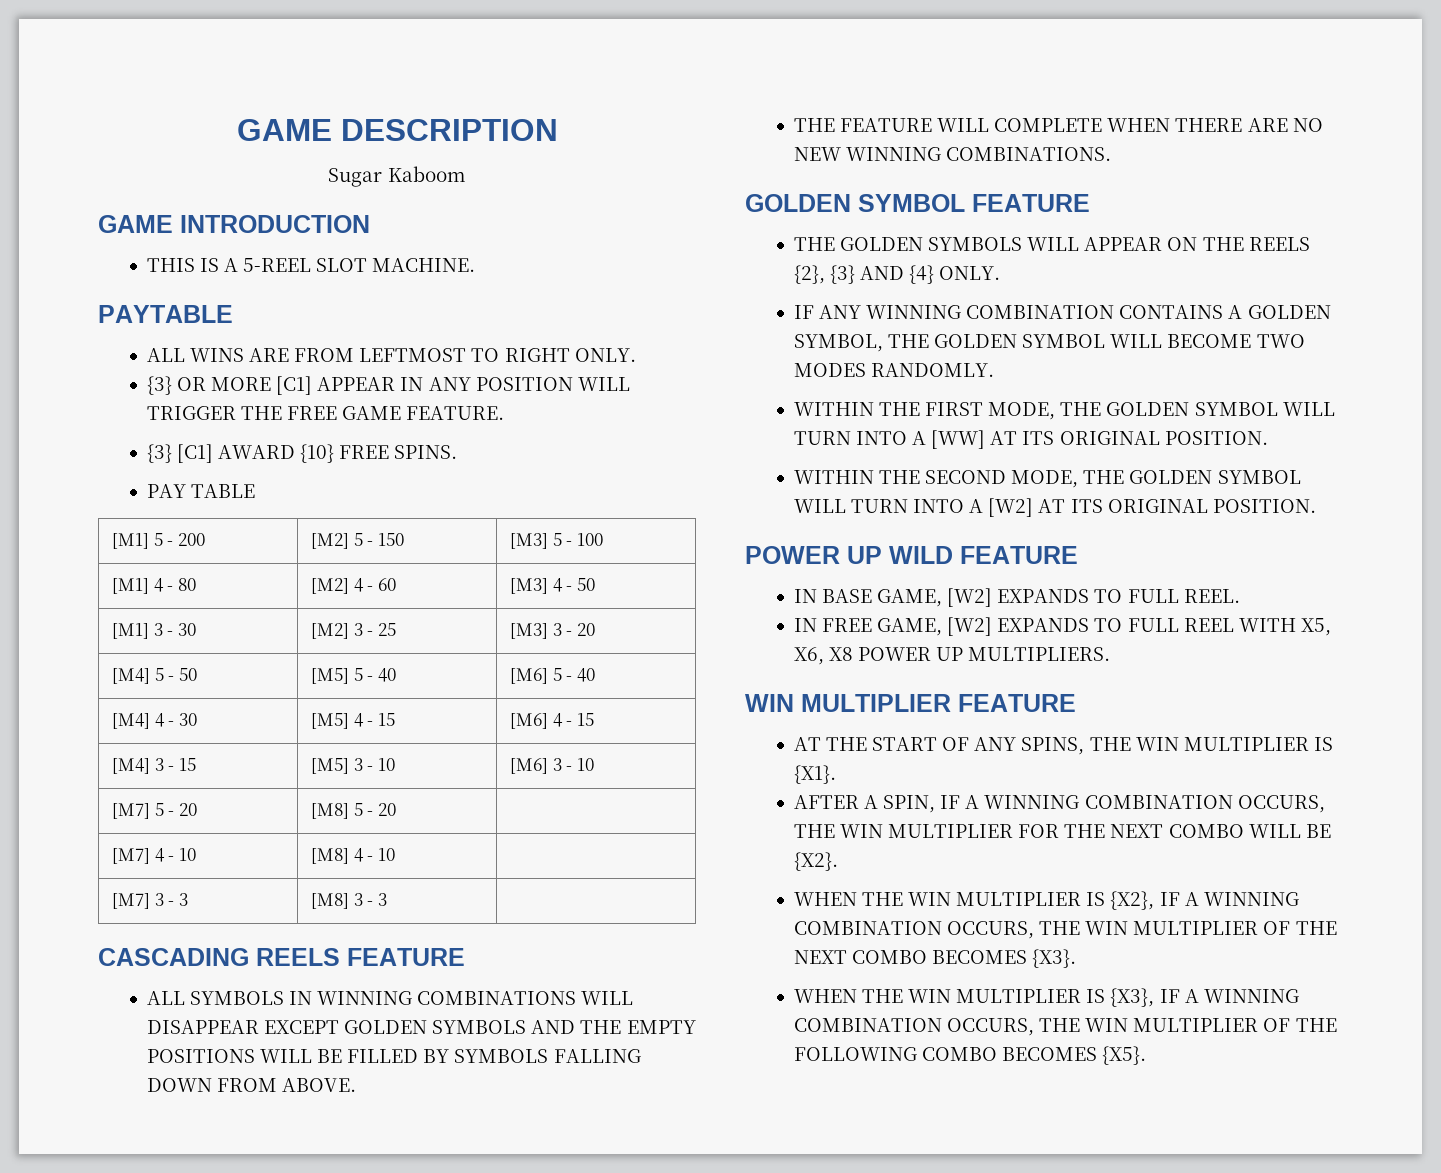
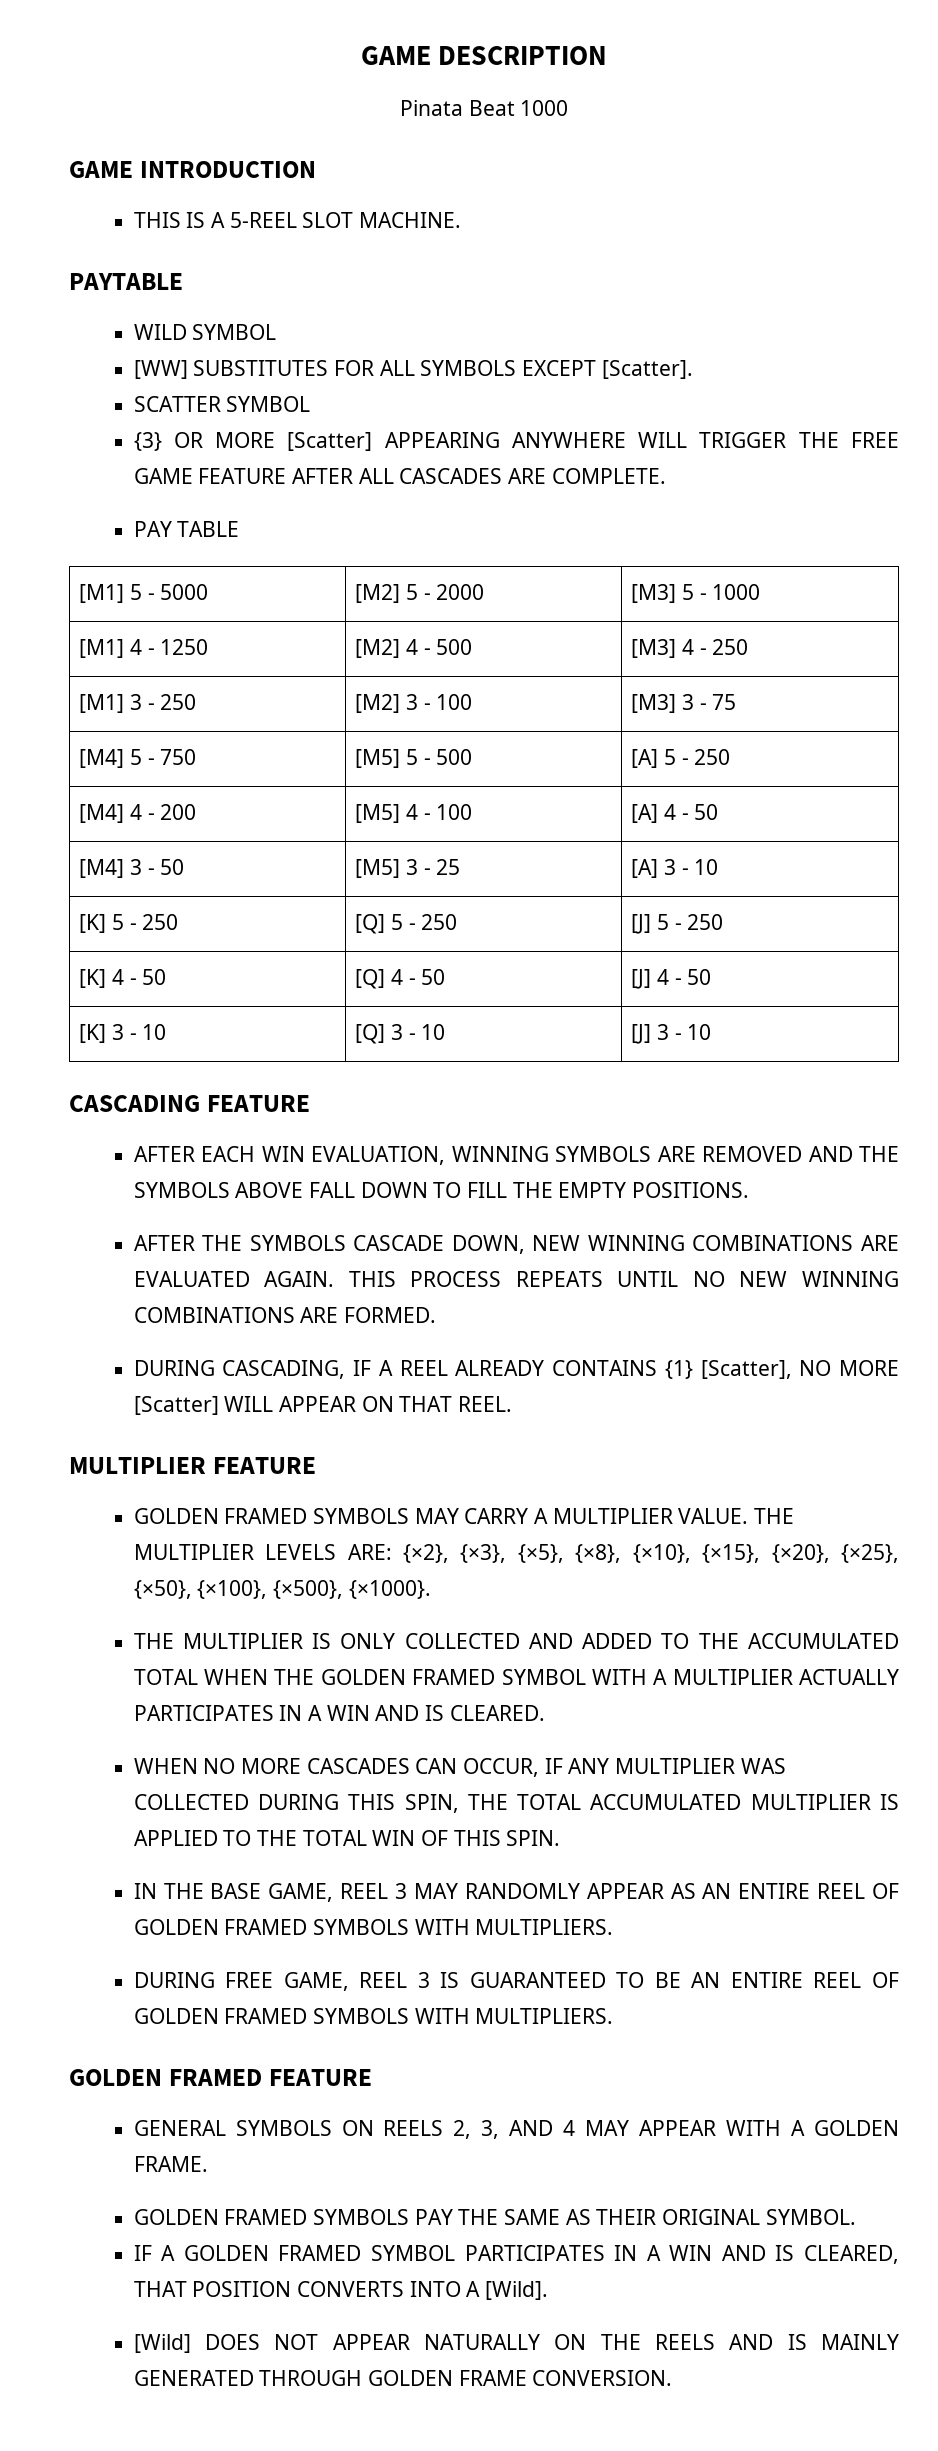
[328,166,466,187] Sugar Kaboom -> [399,100,569,116] Pinata Beat 1000
[146,348,636,362] [146,376,573,395] ALL WINS ARE FROM LEFTMOST TO RIGHT ONLY. // {3} OR MORE [C1] APPEAR IN ANY POSITION -> [133,324,277,340] [133,360,693,379] [133,396,311,412] [133,432,626,451] WILD SYMBOL // [WW] SUBSTITUTES FOR ALL SYMBOLS EXCEPT [Scatter]. // SCATTER SYMBOL // {3} OR MORE [Scatter] APPEARING ANYWHERE
[406,406,505,420] [146,444,458,463] FEATURE. // {3} [C1] AWARD {10} FREE SPINS. -> [198,468,666,484] FEATURE AFTER ALL CASCADES ARE COMPLETE.
[177,533,205,546] 200 -> [160,584,209,600] 5000
[377,533,404,546] 150 -> [436,584,485,600] 2000
[576,533,603,546] 100 -> [712,584,761,600] 1000
[177,578,196,591] 80 -> [160,639,209,655] 1250
[377,578,396,591] 60 -> [436,639,473,655] 500
[576,578,595,591] 50 -> [712,639,749,655] 250
[177,623,196,636] 30 -> [160,694,197,710] 250
[377,623,396,636] 25 -> [436,694,473,710] 100
[576,623,595,636] 20 -> [712,694,737,710] 75
[178,668,197,681] 50 -> [160,749,197,765] 750
[377,668,396,682] [510,668,595,684] 40 | [M6] 5 - 40 -> [436,749,473,765] [631,749,731,768] 500 | [A] 5 - 250
[178,713,197,726] 30 -> [160,804,197,820] 200
[377,713,395,726] [510,713,594,729] 15 | [M6] 4 - 15 -> [436,804,473,820] [631,804,719,823] 100 | [A] 4 - 50
[178,758,196,771] 15 -> [160,859,185,875] 50
[377,758,395,771] [510,758,594,774] [112,803,197,819] [311,803,396,819] [112,848,196,864] [311,848,395,864] [112,893,188,909] [311,893,387,909] 10 | [M6] 3 - 10 // [M7] 5 - 20 | [M8] 5 - 20 | // [M7] 4 - 10 | [M8] 4 - 10 | // [M7] 3 - 3 | [M8] 3 - 3 | -> [436,859,461,875] [631,859,719,878] [79,914,179,933] [355,914,458,934] [631,914,724,934] [79,969,167,988] [355,969,446,989] [631,969,712,989] [79,1024,167,1043] [355,1024,446,1044] [631,1024,712,1044] 25 | [A] 3 - 10 // [K] 5 - 250 | [Q] 5 - 250 | [J] 5 - 250 // [K] 4 - 50 | [Q] 4 - 50 | [J] 4 - 50 // [K] 3 - 10 | [Q] 3 - 10 | [J] 3 - 10
[256,948,465,966] [146,991,634,1005] [146,1020,696,1034] [146,1049,641,1063] [146,1078,357,1092] [793,118,1323,132] [793,147,1112,161] [745,194,1090,212] [793,237,1310,251] [793,265,1001,284] [793,305,1331,319] [793,334,1305,352] [793,363,994,377] [793,402,1335,420] [793,430,1268,449] [793,470,1301,488] [793,498,1316,517] [745,546,1078,564] [793,588,1240,607] [793,617,1331,636] [793,647,1111,665] [745,694,1076,712] [793,737,1333,755] [793,765,836,784] [793,795,1325,813] [793,824,1331,838] [793,852,838,871] [793,891,1299,910] [793,921,1337,939] [793,949,1077,968] [793,988,1299,1007] [793,1018,1337,1036] [793,1046,1147,1065] REELS FEATURE // ALL SYMBOLS IN WINNING COMBINATIONS WILL DISAPPEAR EXCEPT GOLDEN SYMBOLS AND THE EMPTY POSITIONS WILL BE FILLED BY SYMBOLS FALLING DOWN FROM ABOVE. // THE FEATURE WILL COMPLETE WHEN THERE ARE NO NEW WINNING COMBINATIONS. // GOLDEN SYMBOL FEATURE // THE GOLDEN SYMBOLS WILL APPEAR ON THE REELS {2}, {3} AND {4} ONLY. // IF ANY WINNING COMBINATION CONTAINS A GOLDEN SYMBOL, THE GOLDEN SYMBOL WILL BECOME TWO MODES RANDOMLY. // WITHIN THE FIRST MODE, THE GOLDEN SYMBOL WILL TURN INTO A [WW] AT ITS ORIGINAL POSITION. // WITHIN THE SECOND MODE, THE GOLDEN SYMBOL WILL TURN INTO A [W2] AT ITS ORIGINAL POSITION. // POWER UP WILD FEATURE // IN BASE GAME, [W2] EXPANDS TO FULL REEL. // IN FREE GAME, [W2] EXPANDS TO FULL REEL WITH X5, X6, X8 POWER UP MULTIPLIERS. // WIN MULTIPLIER FEATURE // AT THE START OF ANY SPINS, THE WIN MULTIPLIER IS {X1}. // AFTER A SPIN, IF A WINNING COMBINATION OCCURS, THE WIN MULTIPLIER FOR THE NEXT COMBO WILL BE {X2}. // WHEN THE WIN MULTIPLIER IS {X2}, IF A WINNING COMBINATION OCCURS, THE WIN MULTIPLIER OF THE NEXT COMBO BECOMES {X3}. // WHEN THE WIN MULTIPLIER IS {X3}, IF A WINNING COMBINATION OCCURS, THE WIN MULTIPLIER OF THE FOLLOWING COMBO BECOMES {X5}. -> [206,1095,310,1112] [133,1146,899,1165] [133,1182,750,1198] [133,1235,899,1254] [133,1271,899,1287] [133,1307,436,1323] [133,1360,899,1379] [133,1396,513,1415] [69,1457,316,1474] [133,1508,795,1524] [133,1544,899,1563] [133,1580,431,1599] [133,1633,899,1649] [133,1669,899,1685] [133,1705,545,1721] [133,1758,786,1777] [133,1794,899,1813] [133,1830,561,1846] [133,1883,900,1902] [133,1919,614,1935] [133,1972,899,1991] [133,2008,614,2024] [69,2069,372,2086] [133,2120,900,2139] [133,2156,208,2172] [133,2209,856,2225] [133,2245,899,2264] [133,2281,549,2300] [133,2334,900,2353] [133,2370,673,2386] FEATURE // AFTER EACH WIN EVALUATION, WINNING SYMBOLS ARE REMOVED AND THE SYMBOLS ABOVE FALL DOWN TO FILL THE EMPTY POSITIONS. // AFTER THE SYMBOLS CASCADE DOWN, NEW WINNING COMBINATIONS ARE EVALUATED AGAIN. THIS PROCESS REPEATS UNTIL NO NEW WINNING COMBINATIONS ARE FORMED. // DURING CASCADING, IF A REEL ALREADY CONTAINS {1} [Scatter], NO MORE [Scatter] WILL APPEAR ON THAT REEL. // MULTIPLIER FEATURE // GOLDEN FRAMED SYMBOLS MAY CARRY A MULTIPLIER VALUE. THE MULTIPLIER LEVELS ARE: {×2}, {×3}, {×5}, {×8}, {×10}, {×15}, {×20}, {×25}, {×50}, {×100}, {×500}, {×1000}. // THE MULTIPLIER IS ONLY COLLECTED AND ADDED TO THE ACCUMULATED TOTAL WHEN THE GOLDEN FRAMED SYMBOL WITH A MULTIPLIER ACTUALLY PARTICIPATES IN A WIN AND IS CLEARED. // WHEN NO MORE CASCADES CAN OCCUR, IF ANY MULTIPLIER WAS COLLECTED DURING THIS SPIN, THE TOTAL ACCUMULATED MULTIPLIER IS APPLIED TO THE TOTAL WIN OF THIS SPIN. // IN THE BASE GAME, REEL 3 MAY RANDOMLY APPEAR AS AN ENTIRE REEL OF GOLDEN FRAMED SYMBOLS WITH MULTIPLIERS. // DURING FREE GAME, REEL 3 IS GUARANTEED TO BE AN ENTIRE REEL OF GOLDEN FRAMED SYMBOLS WITH MULTIPLIERS. // GOLDEN FRAMED FEATURE // GENERAL SYMBOLS ON REELS 2, 3, AND 4 MAY APPEAR WITH A GOLDEN FRAME. // GOLDEN FRAMED SYMBOLS PAY THE SAME AS THEIR ORIGINAL SYMBOL. // IF A GOLDEN FRAMED SYMBOL PARTICIPATES IN A WIN AND IS CLEARED, THAT POSITION CONVERTS INTO A [Wild]. // [Wild] DOES NOT APPEAR NATURALLY ON THE REELS AND IS MAINLY GENERATED THROUGH GOLDEN FRAME CONVERSION.

